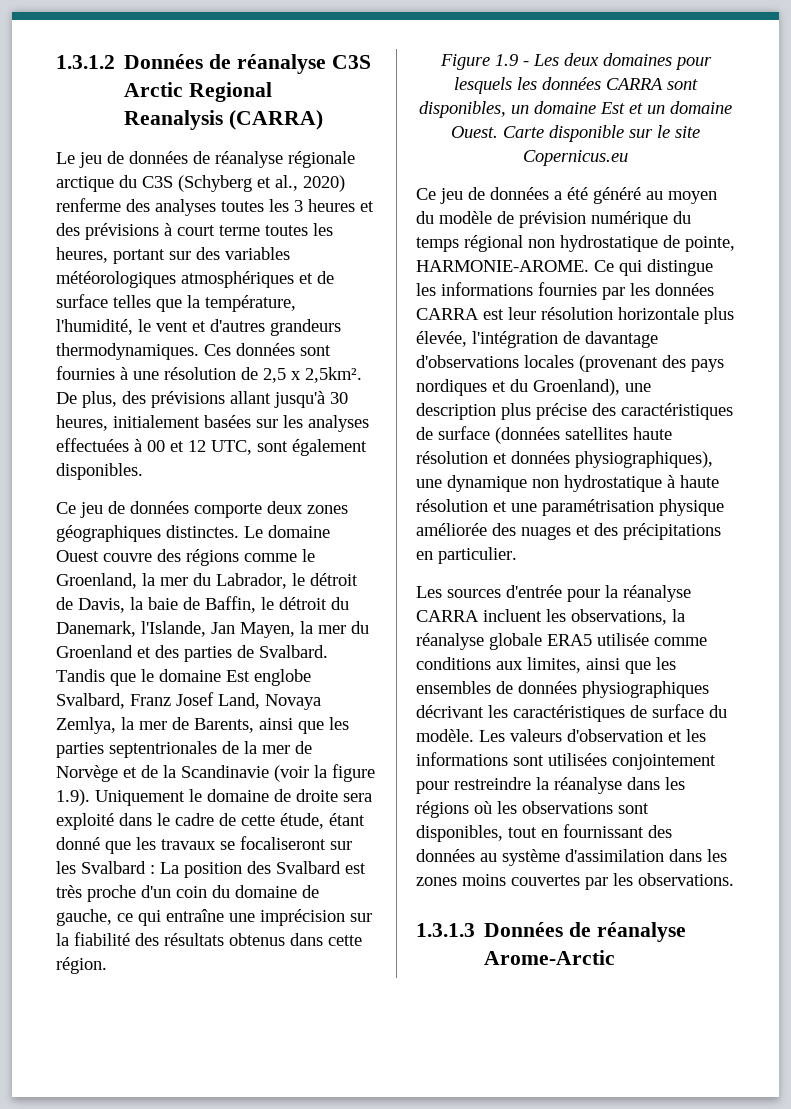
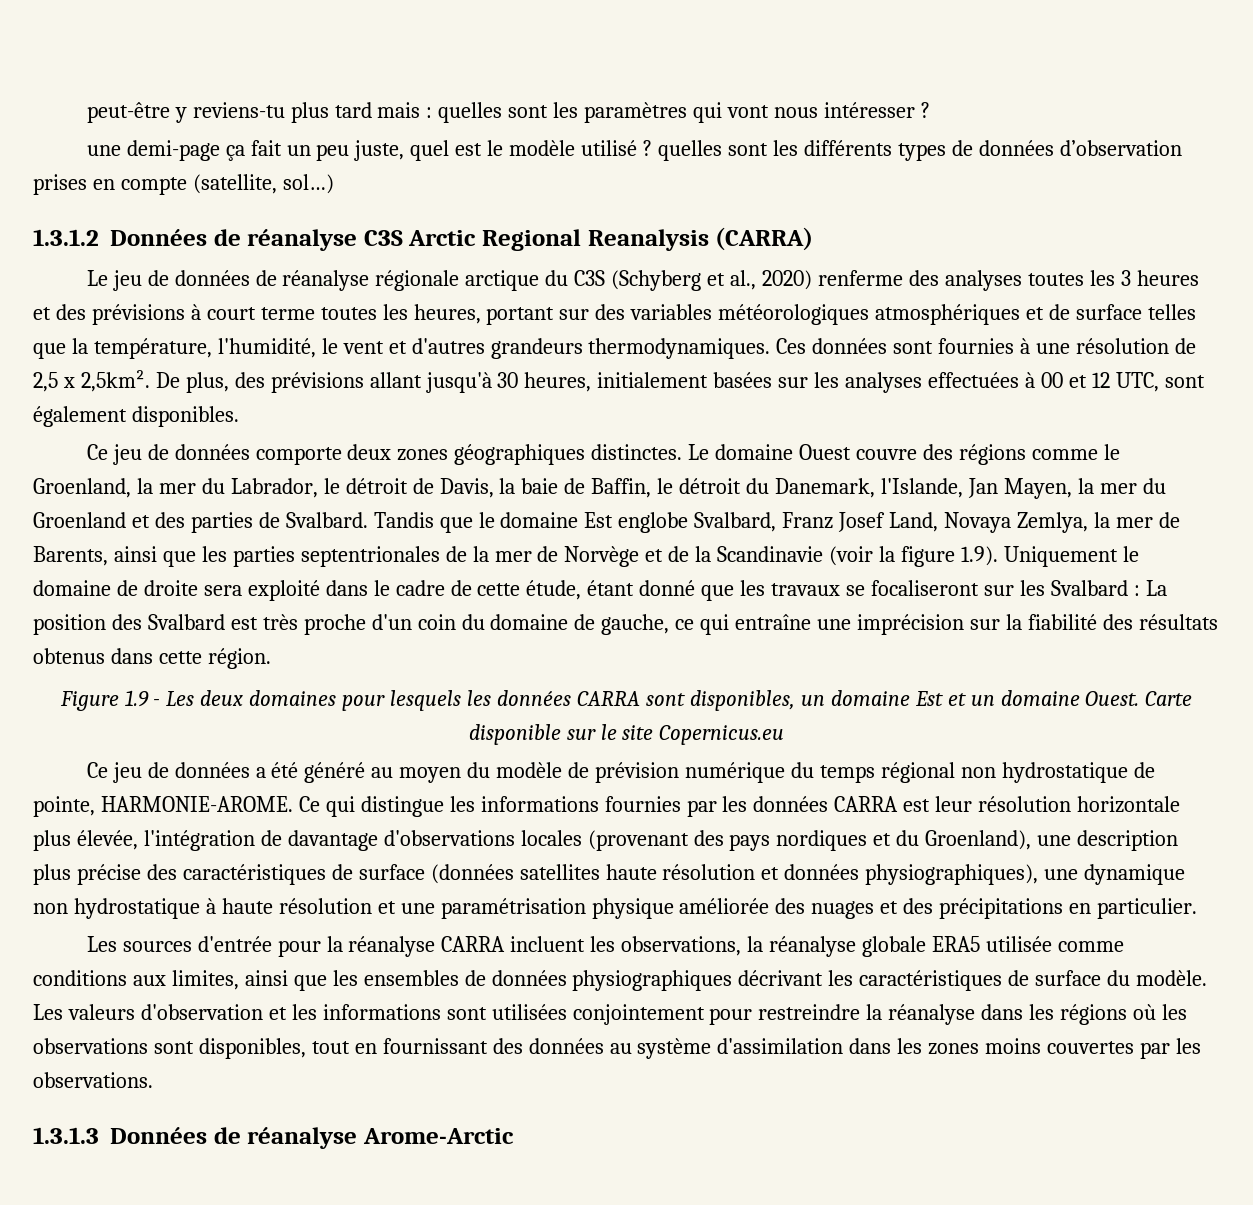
(56, 62) none -> [86,102,930,123] [86,140,1182,161] [33,174,334,195] peut-être y reviens-tu plus tard mais : quelles sont les paramètres qui vont nous intéresser ? // une demi-page ça fait un peu juste, quel est le modèle utilisé ? quelles sont les différents types de données d’observation prises en compte (satellite, sol…) //

